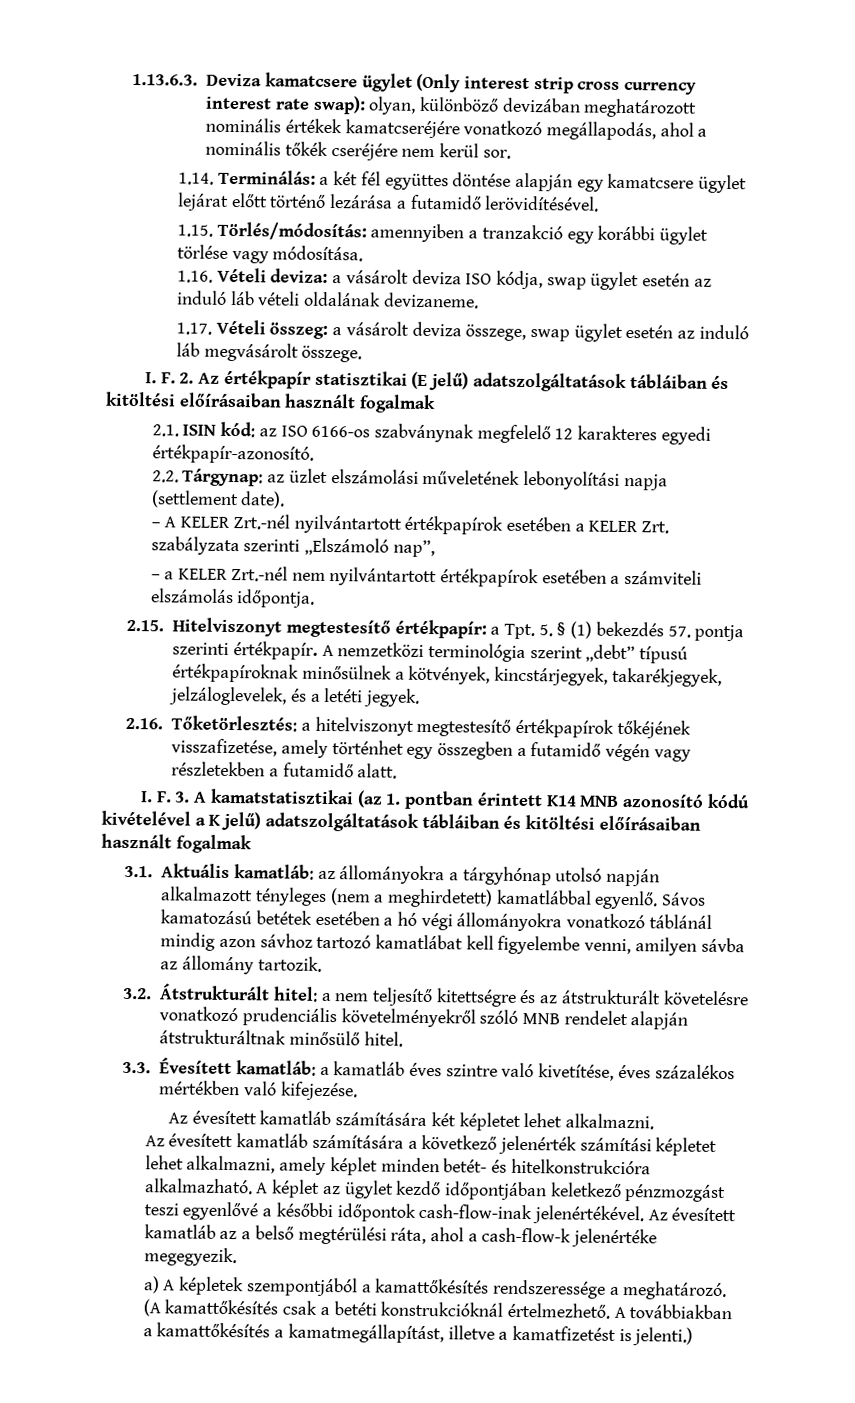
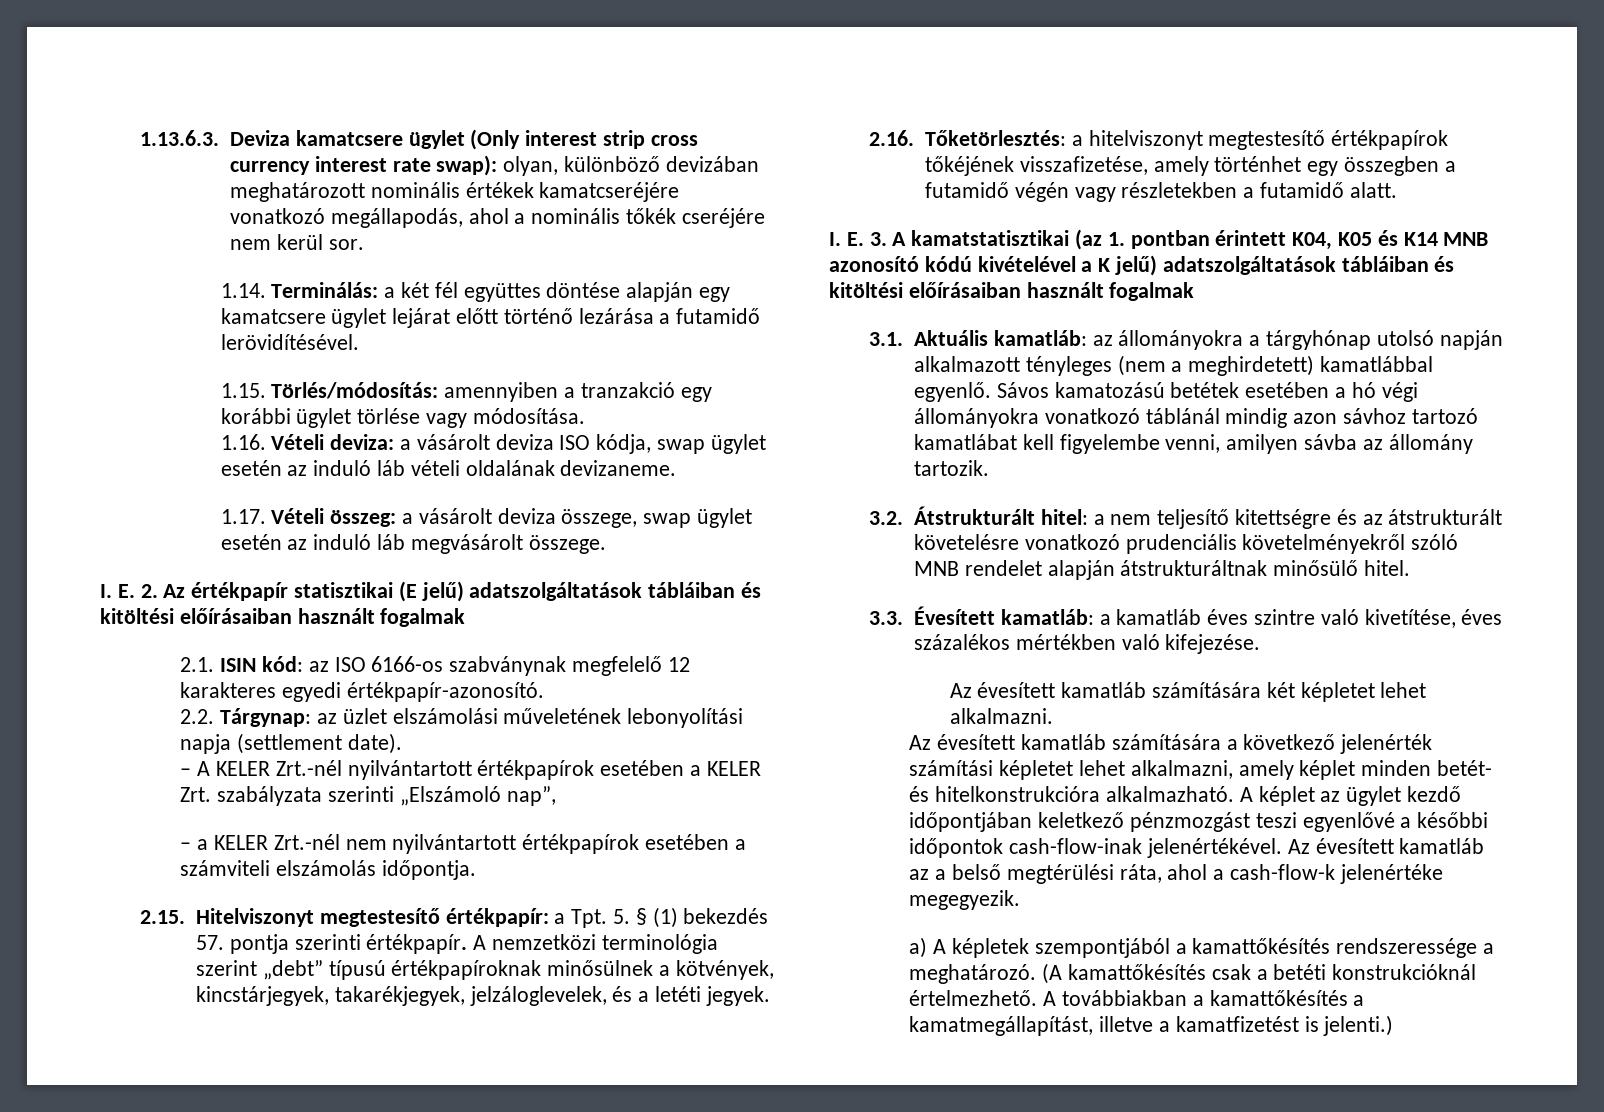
[160,372,176,384] F. -> [117,584,135,598] E.
[155,791,172,803] F. -> [846,232,864,246] E.
(543, 799) none -> [1292,230,1398,250] K04, K05 és

